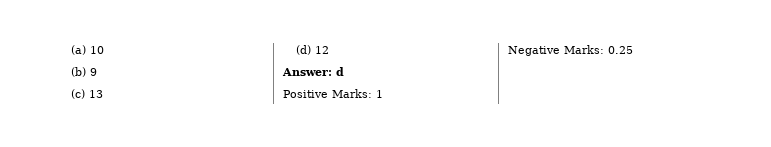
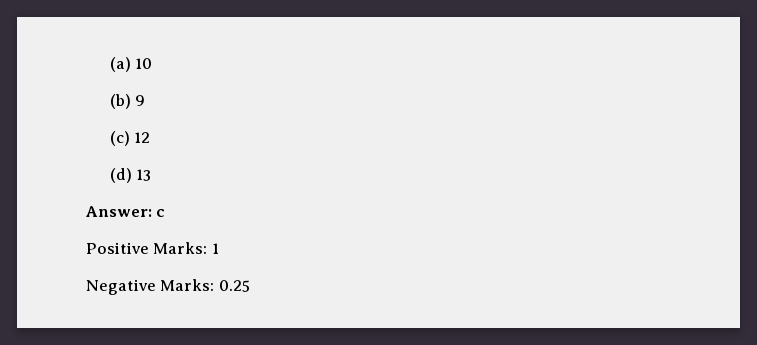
(85, 94) none -> [134,132,151,143] [109,168,132,183] 12 // (d)
[295,45,329,55] // (d) 12 -> (152, 175) none
[336,67,344,76] d -> [156,209,166,217] c

